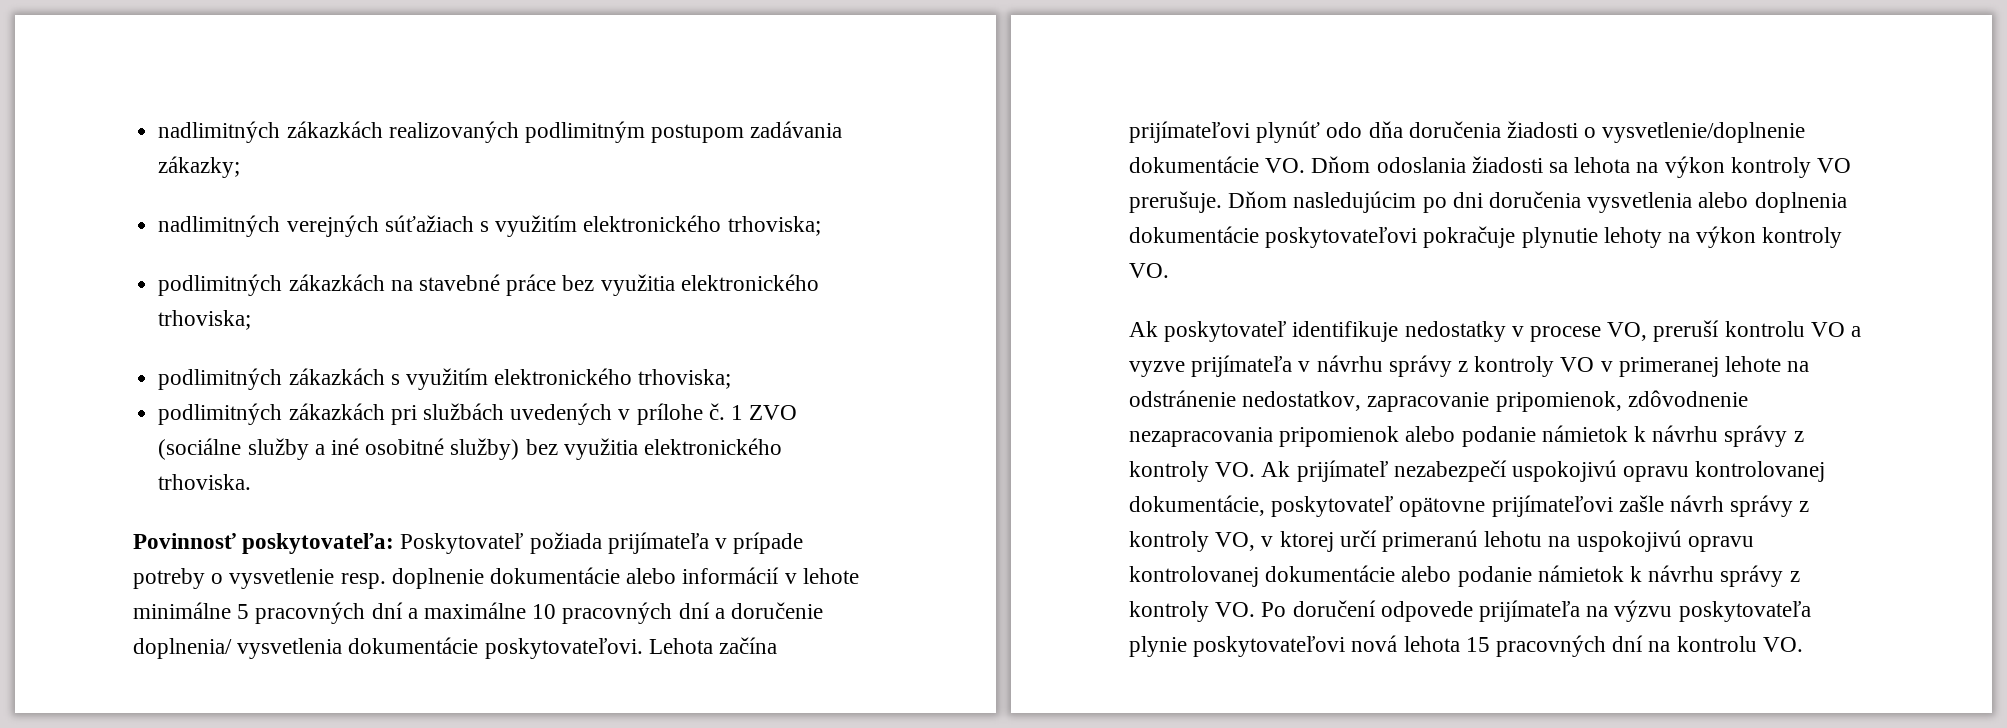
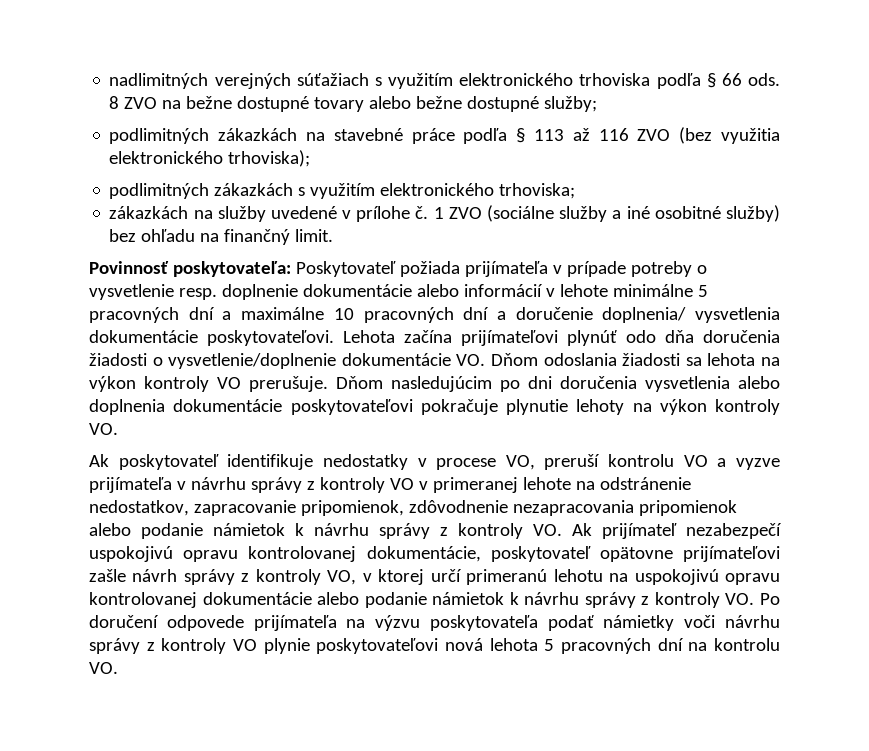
[158,121,843,143] [158,156,241,178] [158,215,281,237] nadlimitných zákazkách realizovaných podlimitným postupom zadávania zákazky; // nadlimitných -> [109,73,209,89] nadlimitných
[727,216,821,236] trhoviska; -> [579,73,780,89] [109,96,598,112] trhoviska podľa § 66 ods. 8 ZVO na bežne dostupné tovary alebo bežne dostupné služby;
[562,274,819,296] [158,310,252,330] bez využitia elektronického trhoviska; -> [463,127,781,144] [109,150,311,167] podľa § 113 až 116 ZVO (bez využitia elektronického trhoviska);
[158,403,613,425] podlimitných zákazkách pri službách uvedených -> [109,206,337,222] zákazkách na služby uvedené
[563,438,782,460] [158,474,252,490] využitia elektronického trhoviska. -> [141,229,334,245] ohľadu na finančný limit.
(1811, 611) none -> [547,615,781,631] [89,638,257,654] podať námietky voči návrhu správy z kontroly VO
[1465,637,1490,652] 15 -> [544,639,555,651] 5

